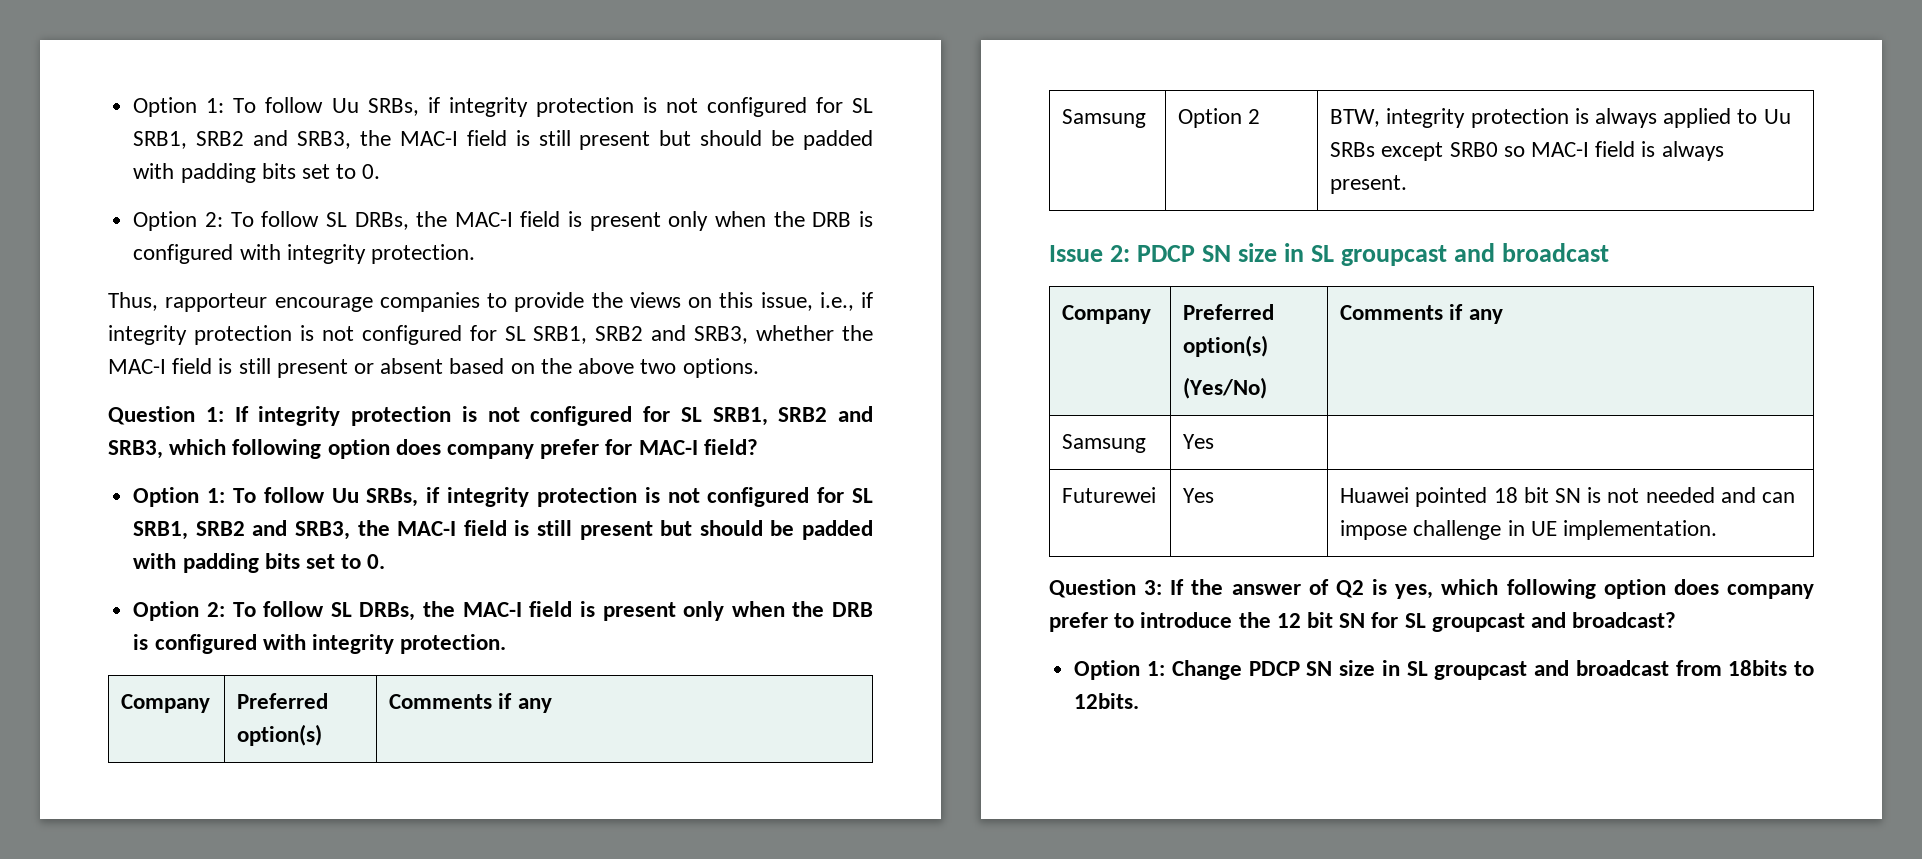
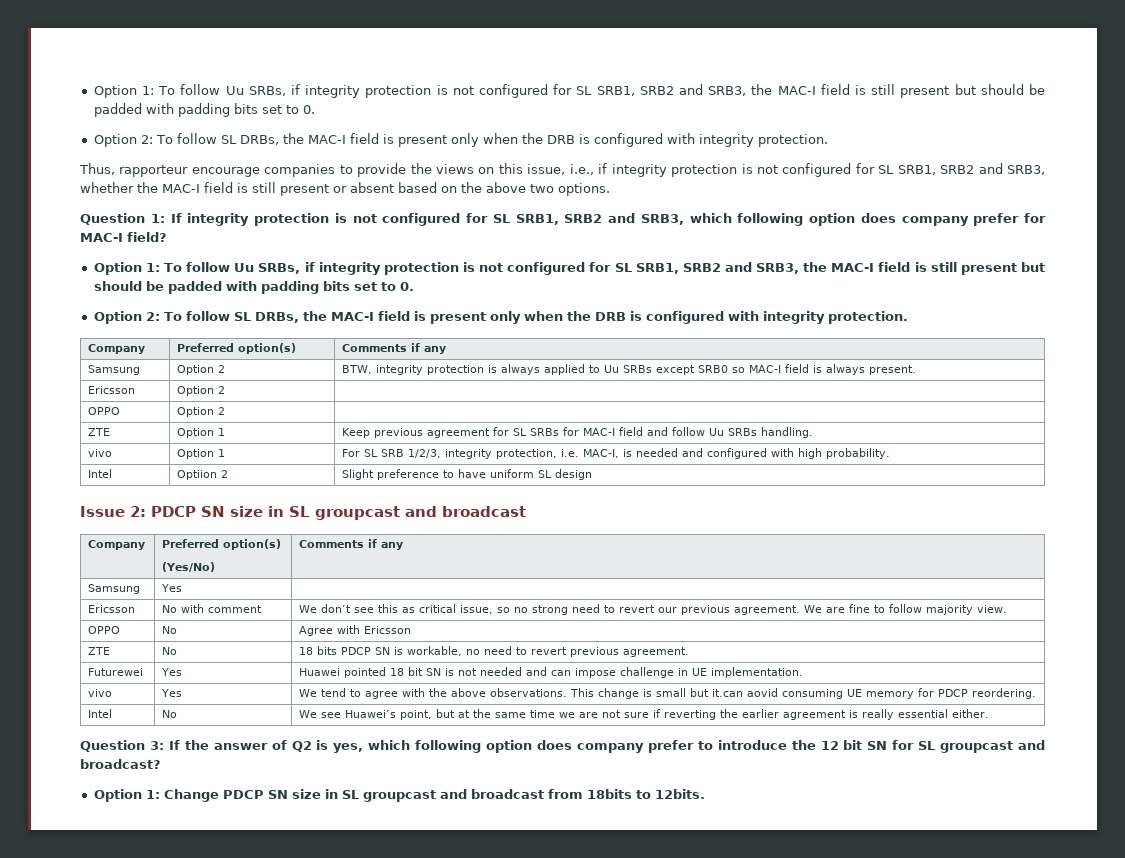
(1408, 184) none -> [88,386,136,394] [177,386,226,396] [88,407,121,415] [177,407,226,417] [88,428,111,436] [177,428,226,438] [342,427,814,438] [88,449,113,457] [177,449,226,459] [342,448,891,459] [88,469,113,478] [177,470,229,480] [342,469,593,480] // Ericsson | Option 2 | // OPPO | Option 2 | // ZTE | Option 1 | Keep previous agreement for SL SRBs for MAC-I field and follow Uu SRBs handling. // vivo | Option 1 | For SL SRB 1/2/3, integrity protection, i.e. MAC-I, is needed and configured with high probability. // Intel | Optiion 2 | Slight preference to have uniform SL design
(1215, 441) none -> [88,605,136,613] [162,604,263,613] [299,604,1008,615] [88,626,121,634] [162,626,178,634] [299,625,412,636] [88,647,111,655] [162,647,178,655] [299,646,690,657] // Ericsson | No with comment | We don’t see this as critical issue, so no strong need to revert our previous agreement. We are fine to follow majority view. // OPPO | No | Agree with Ericsson // ZTE | No | 18 bits PDCP SN is workable, no need to revert previous agreement.
(1717, 530) none -> [88,689,113,697] [161,689,183,697] [299,688,1037,699] [88,709,113,718] [162,710,178,718] [299,709,990,720] // vivo | Yes | We tend to agree with the above observations. This change is small but it.can aovid consuming UE memory for PDCP reordering. // Intel | No | We see Huawei’s point, but at the same time we are not sure if reverting the earlier agreement is really essential either.

